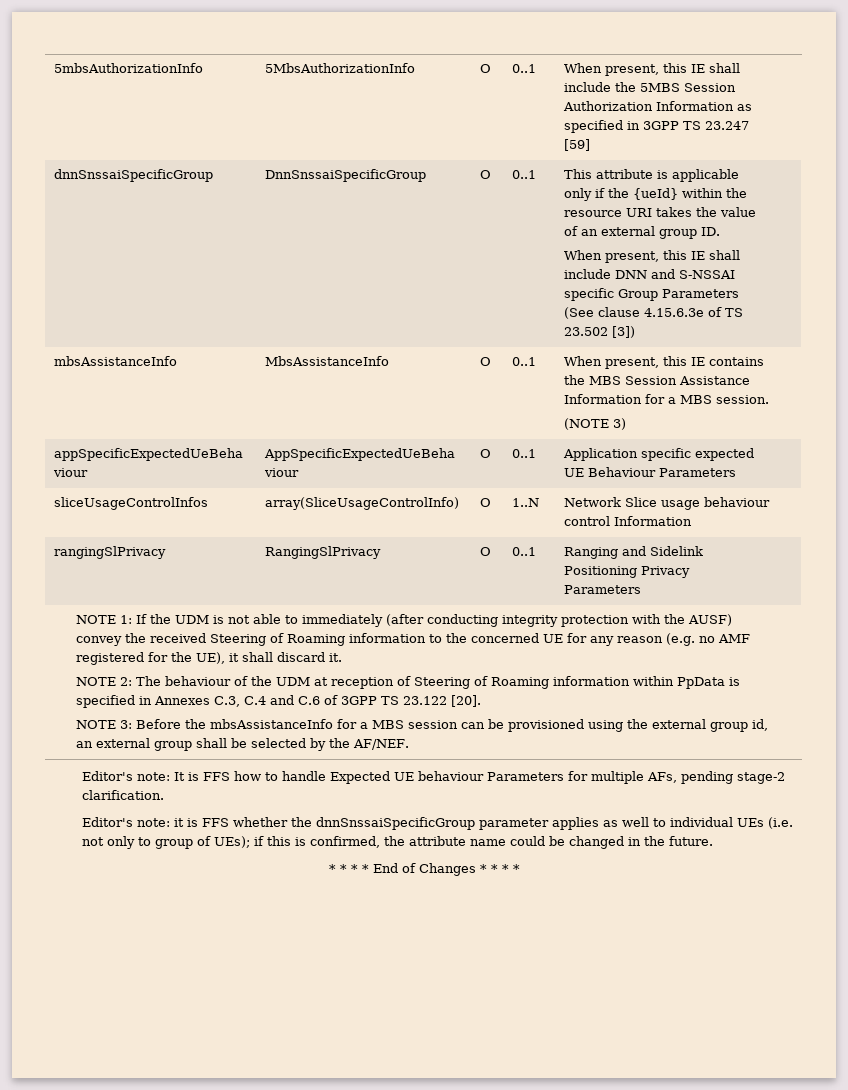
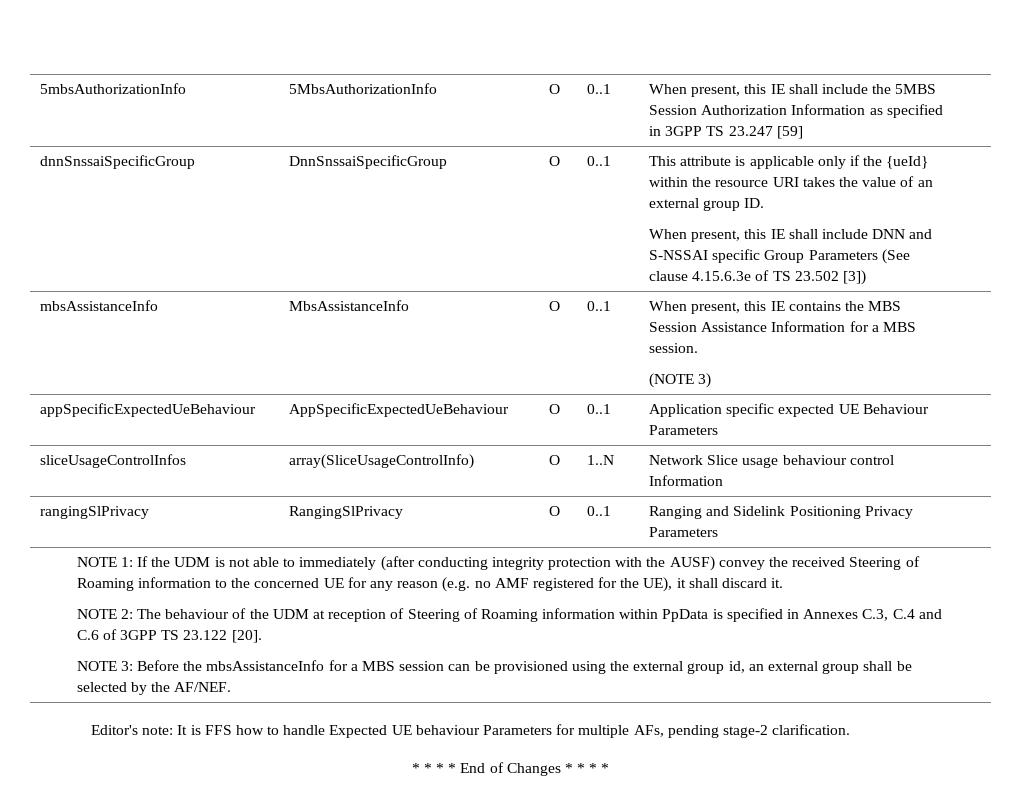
[82,817,794,830] [82,836,714,849] // Editor's note: it is FFS whether the dnnSnssaiSpecificGroup parameter applies as well to individual UEs (i.e. not only to group of UEs); if this is confirmed, the attribute name could be changed in the future. -> (851, 729) none

